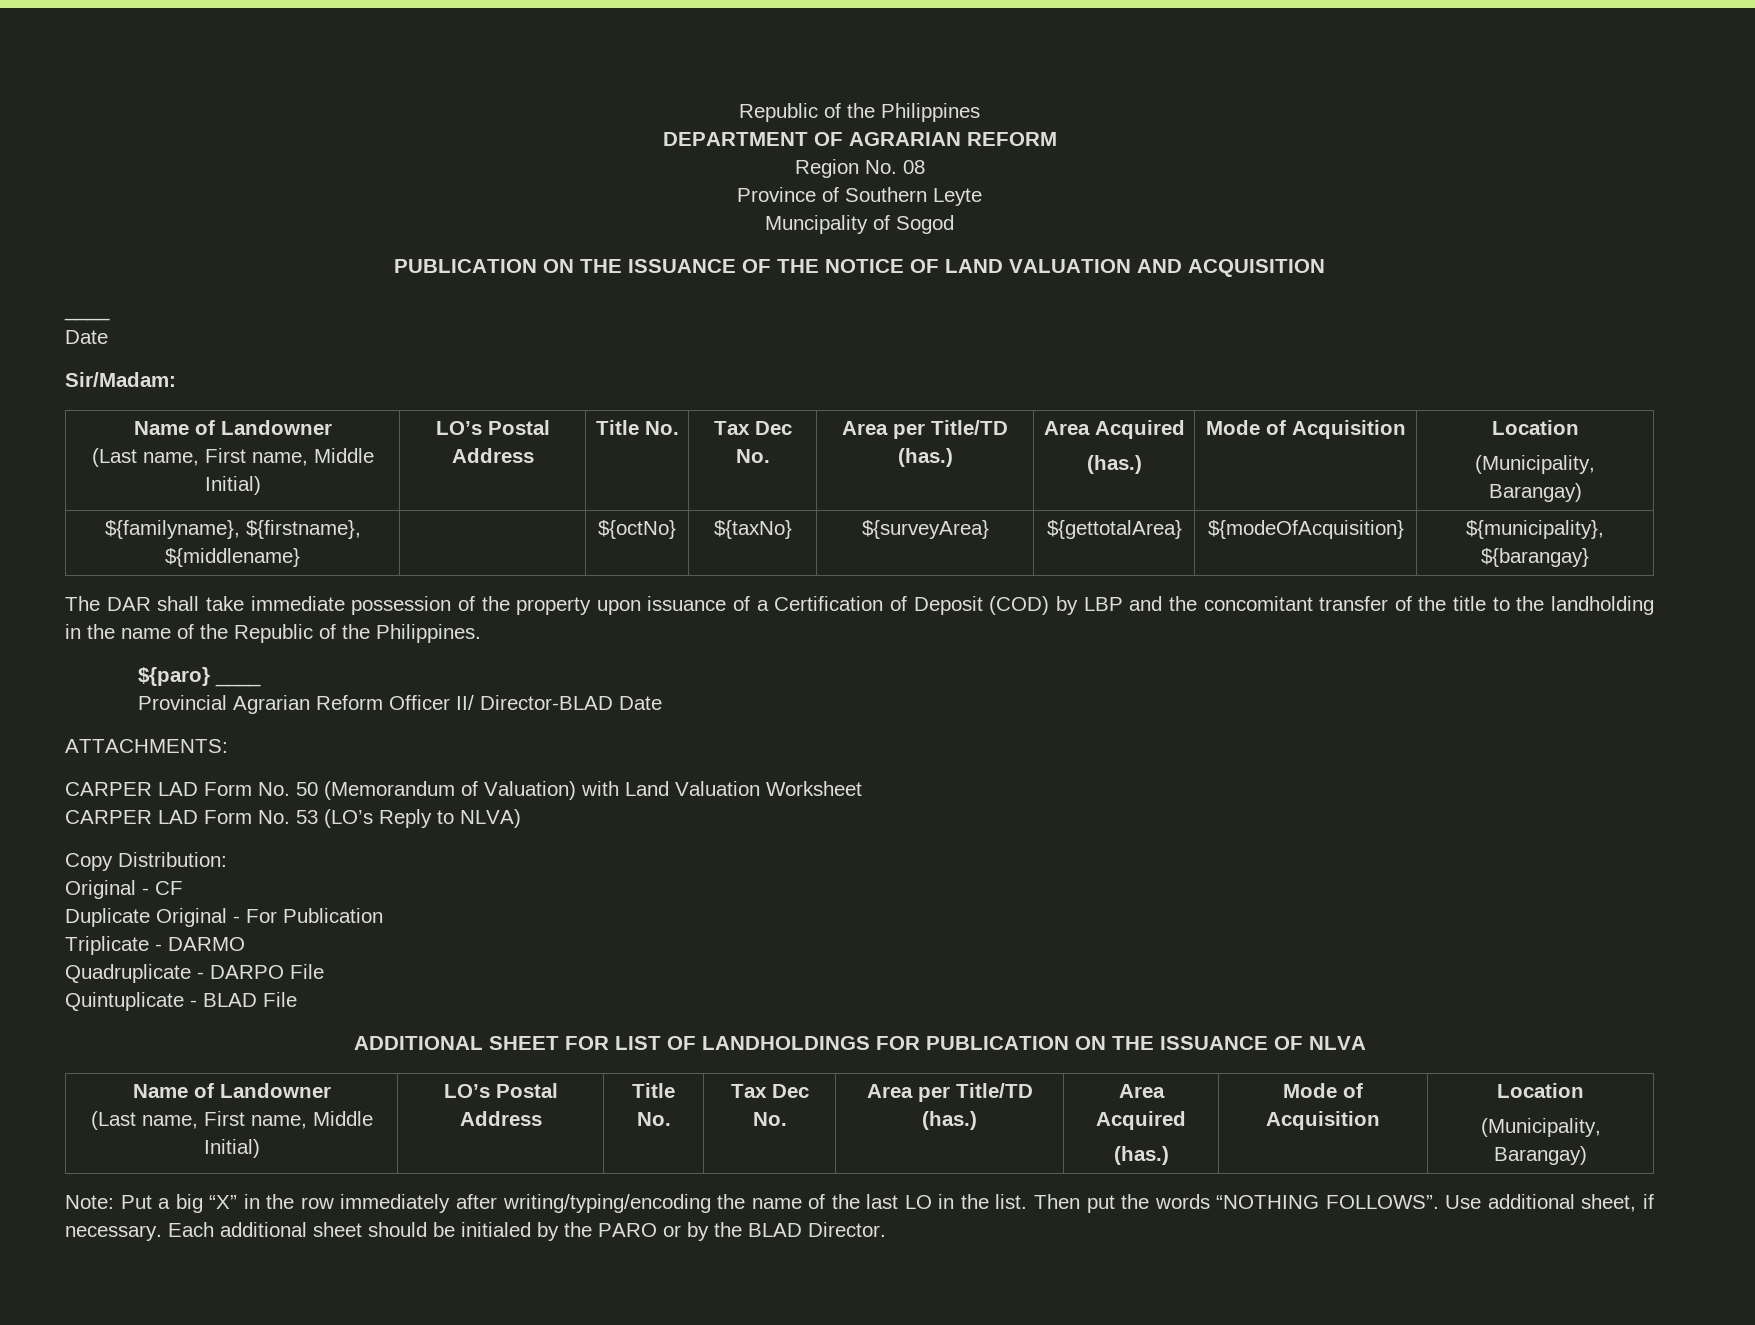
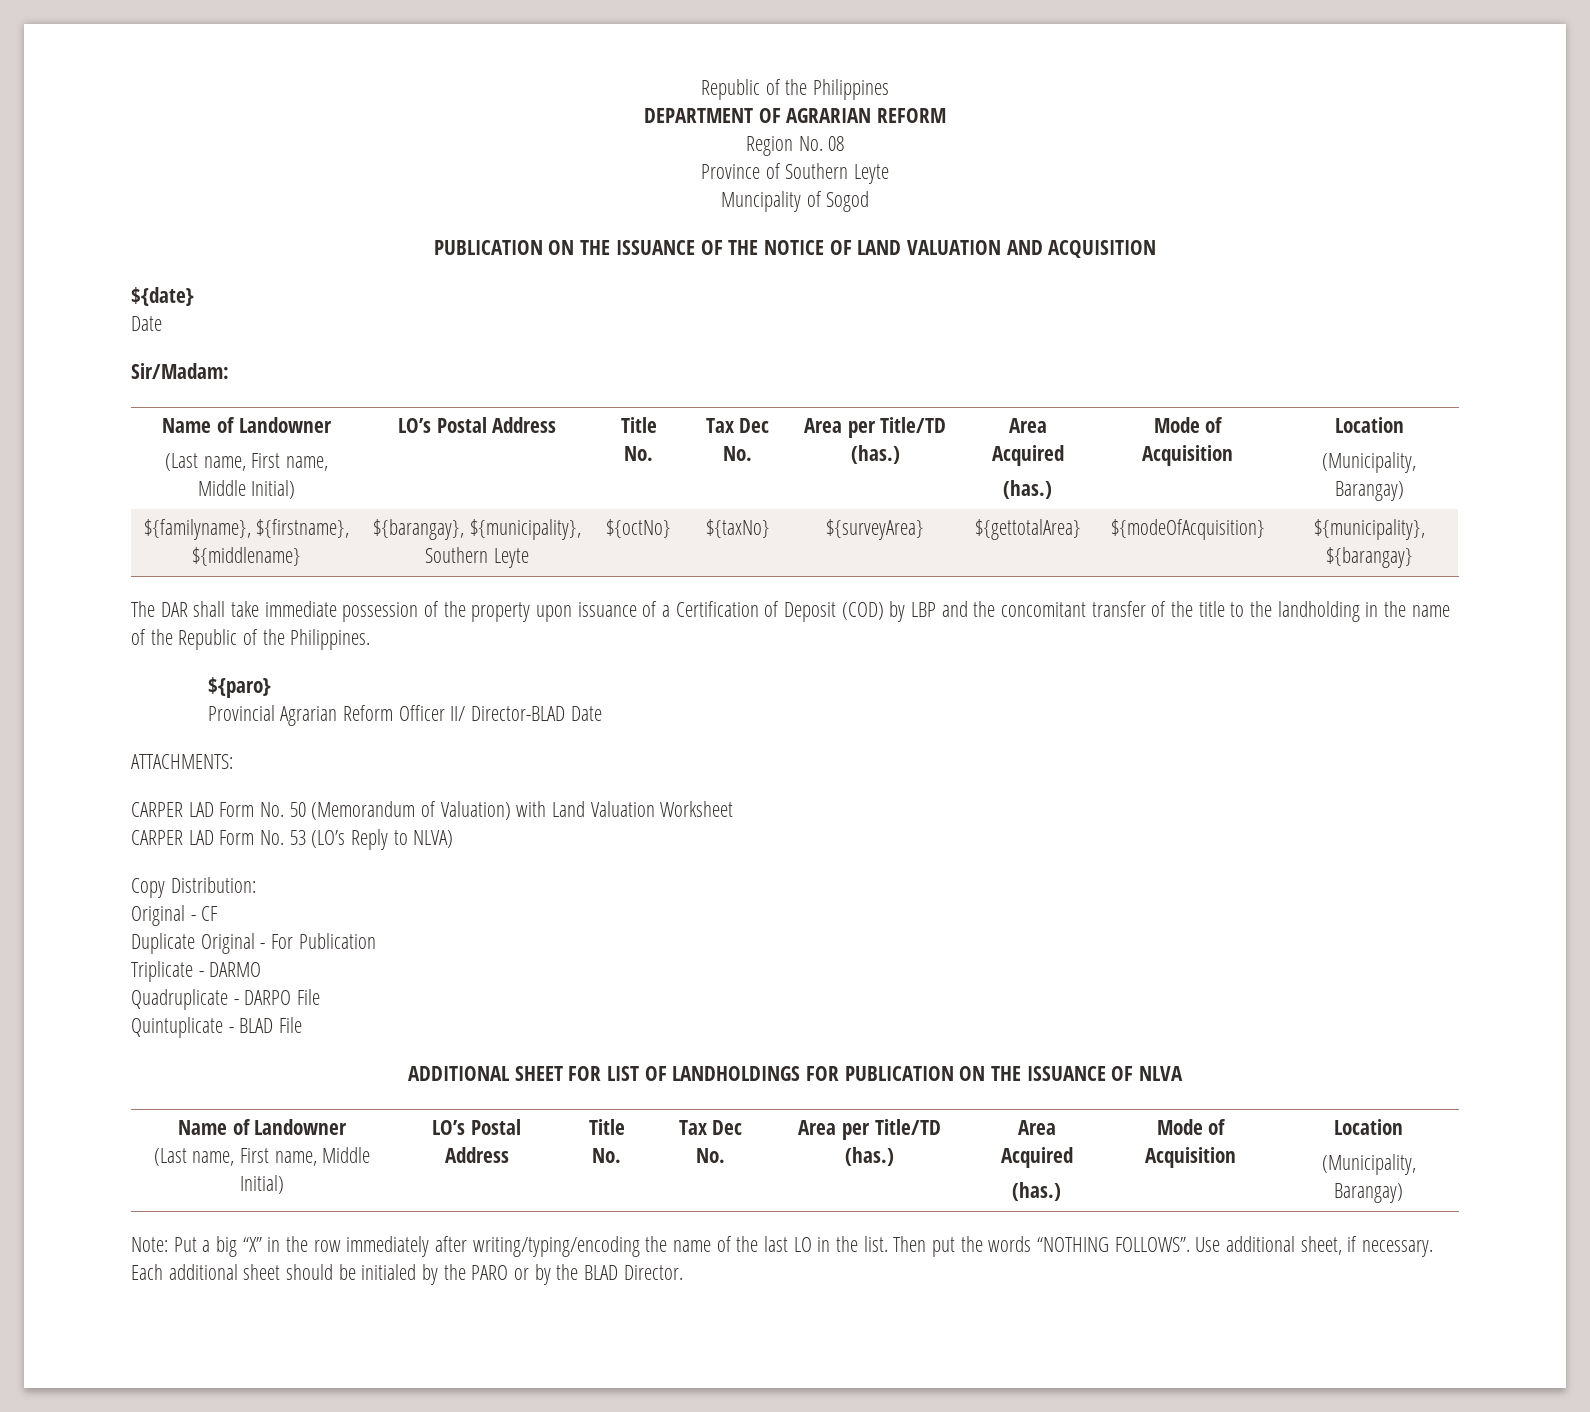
[64,316,110,321] ____ -> [131,287,194,306] ${date}
(300, 557) none -> [373,519,581,540] [425,547,529,568] ${barangay}, ${municipality}, Southern Leyte
[214,682,261,687] ____ -> (271, 687) none

